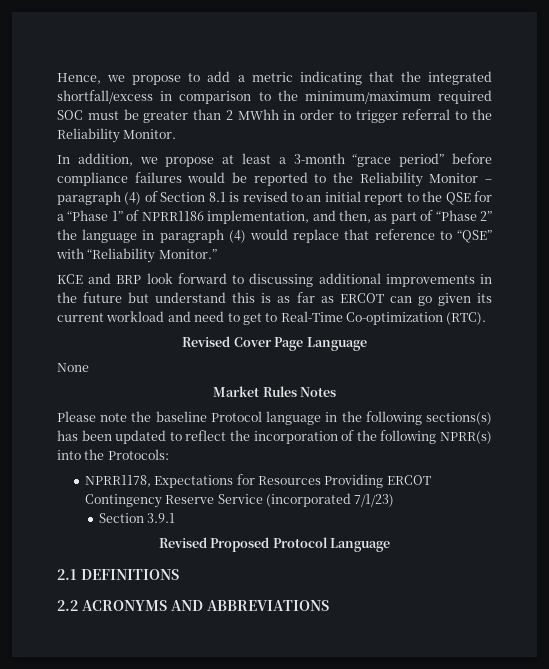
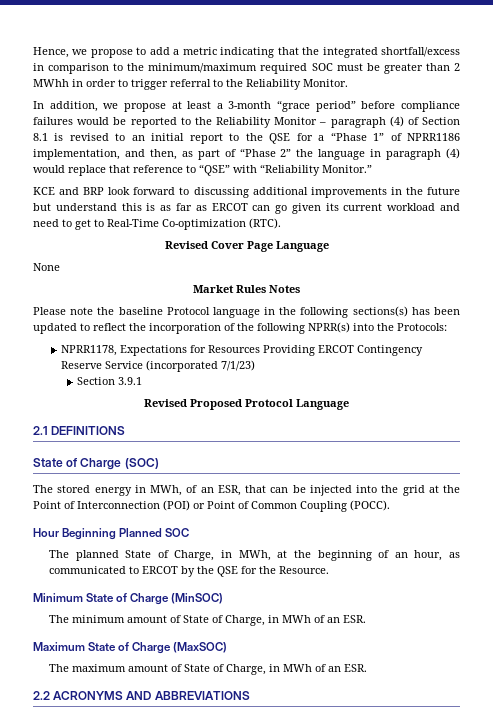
(179, 574) none -> [33,458,159,470] [33,485,460,496] [33,500,390,512] [33,528,190,540] [48,550,460,561] [48,566,329,577] [33,593,224,605] [48,615,366,626] [33,642,228,654] [48,664,367,675] // State of Charge (SOC) // The stored energy in MWh, of an ESR, that can be injected into the grid at the Point of Interconnection (POI) or Point of Common Coupling (POCC). // Hour Beginning Planned SOC // The planned State of Charge, in MWh, at the beginning of an hour, as communicated to ERCOT by the QSE for the Resource. // Minimum State of Charge (MinSOC) // The minimum amount of State of Charge, in MWh of an ESR. // Maximum State of Charge (MaxSOC) // The maximum amount of State of Charge, in MWh of an ESR.

